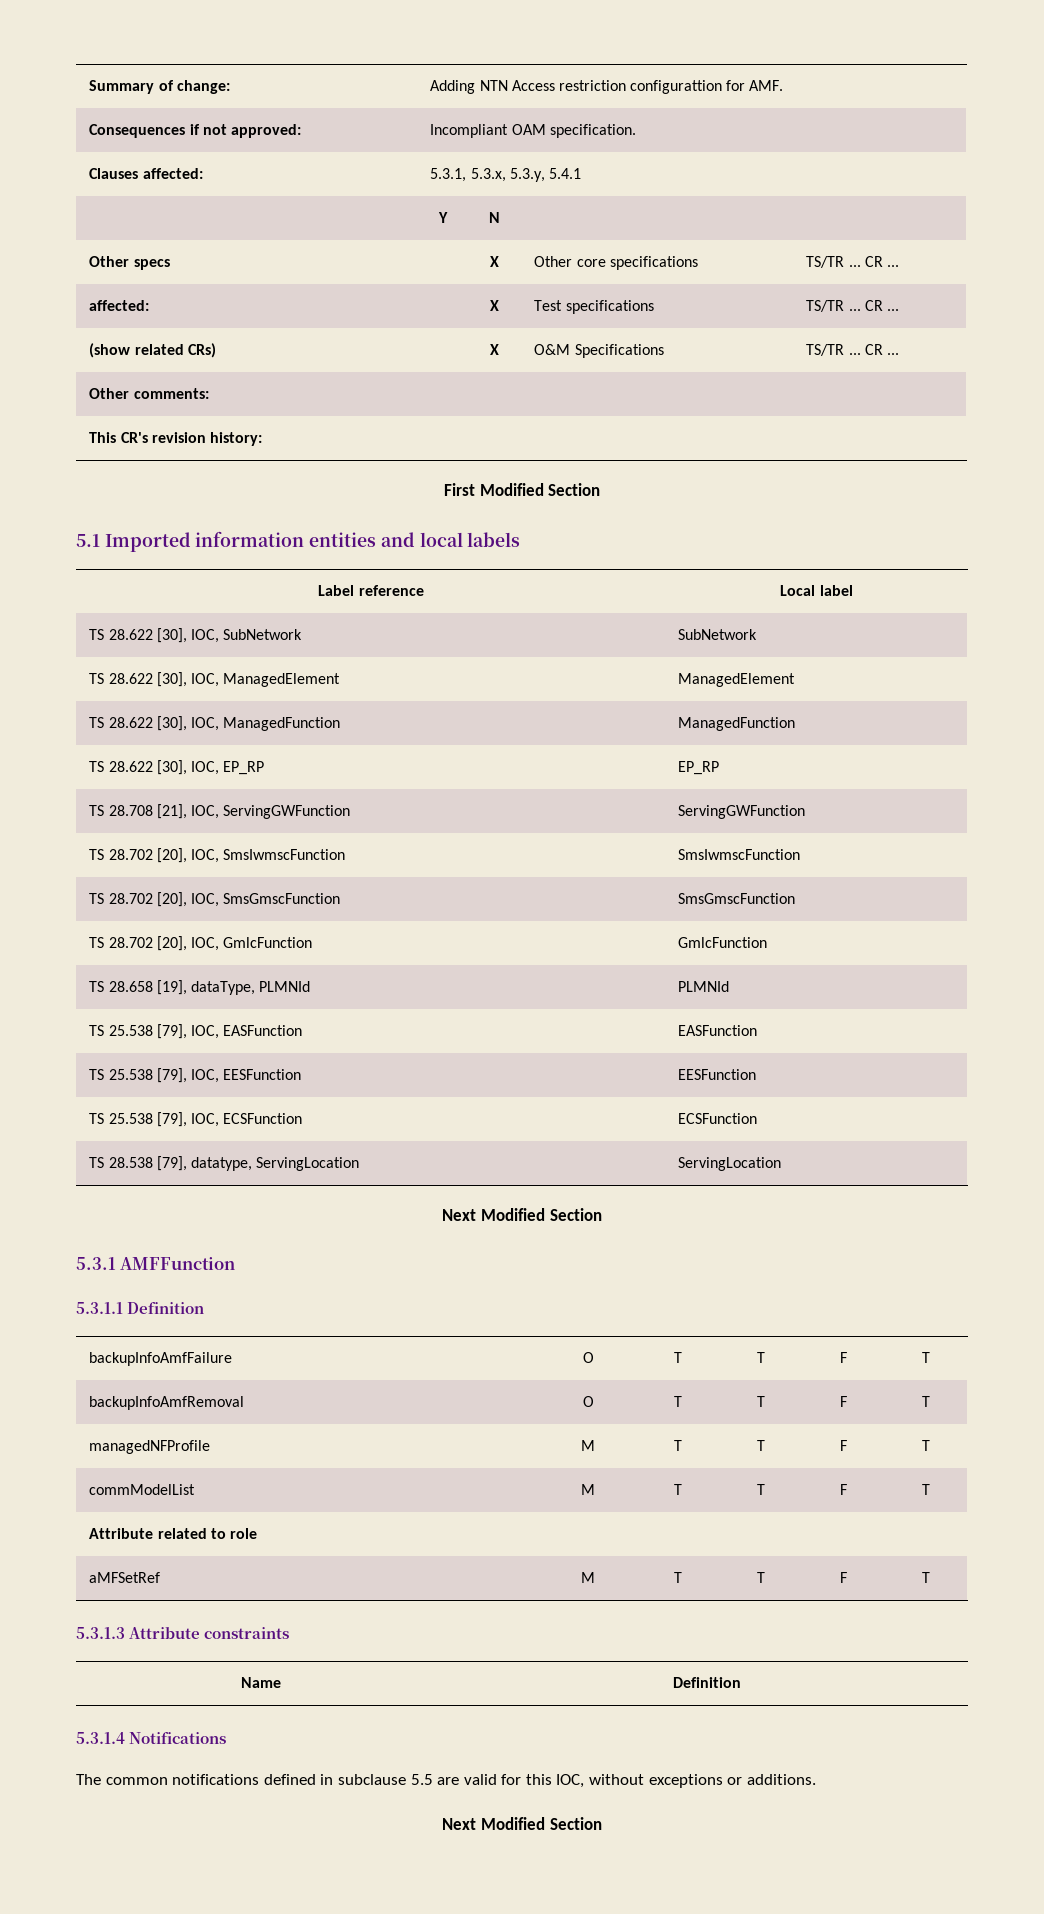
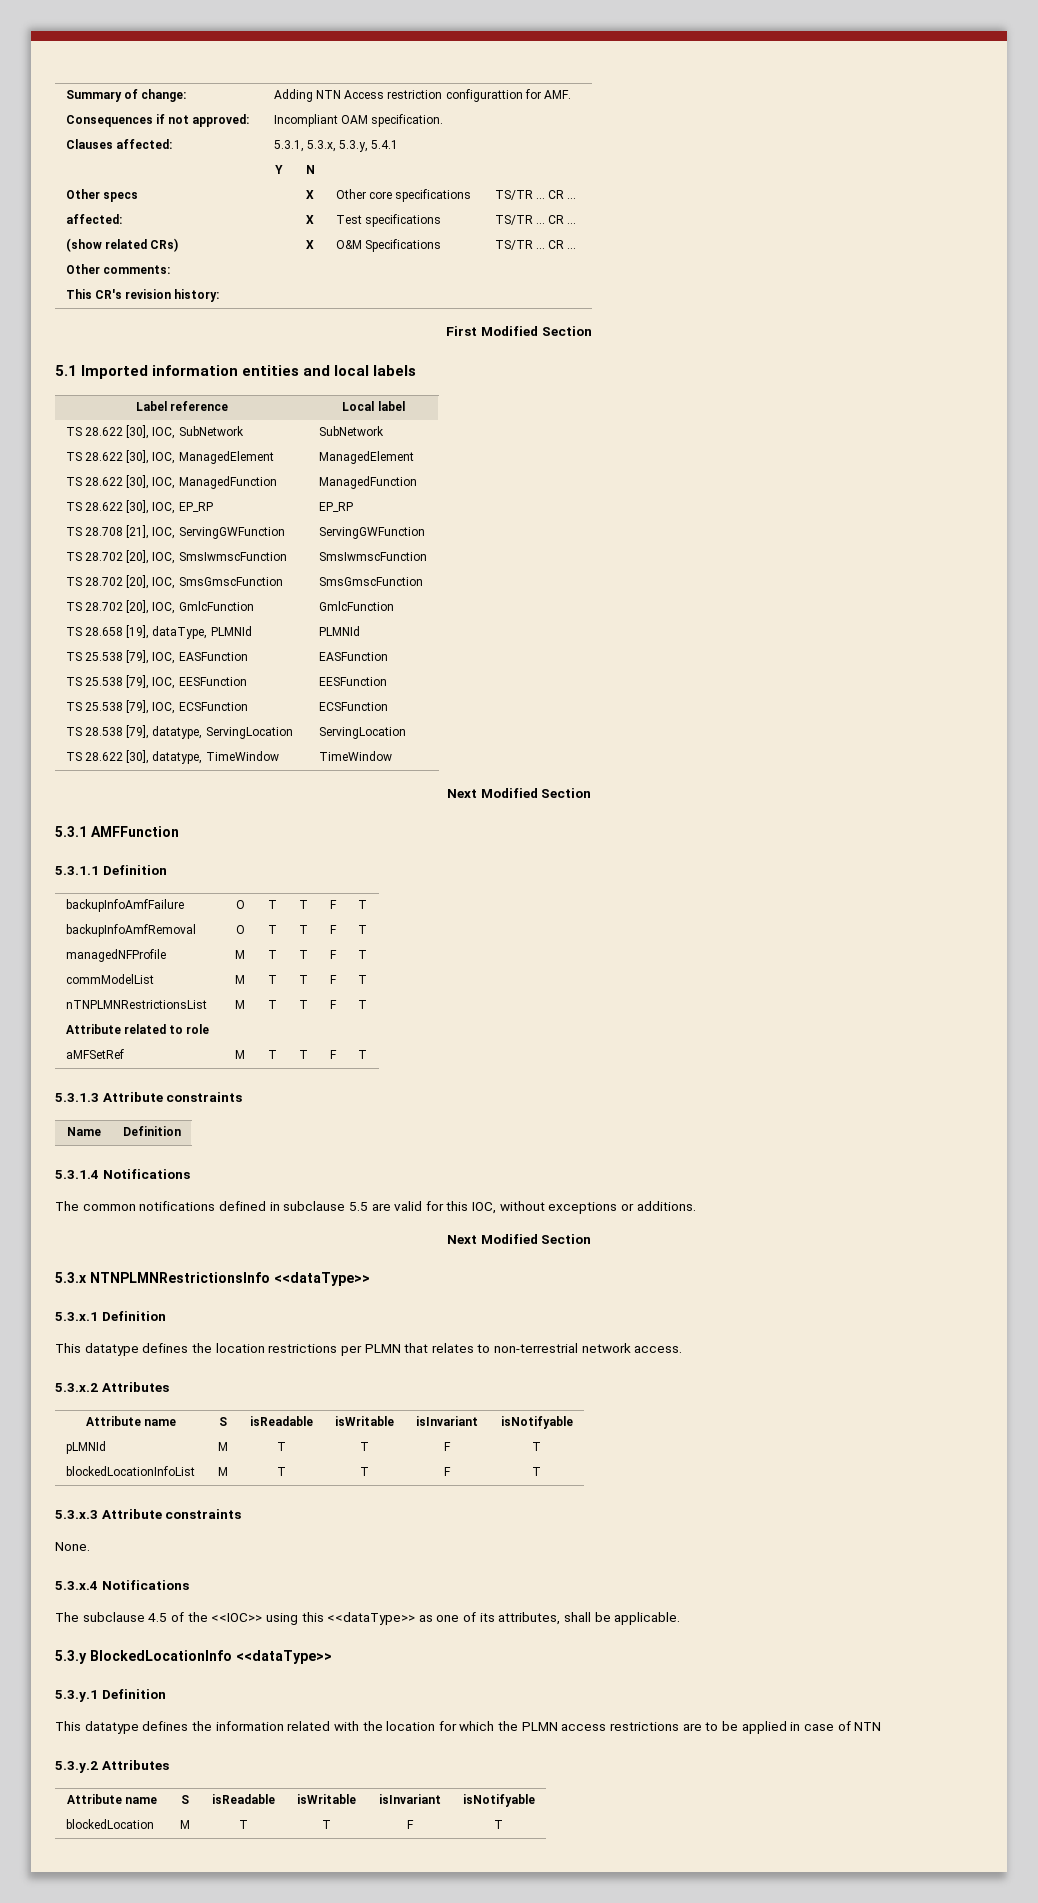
(782, 1164) none -> [65,750,279,764] [318,751,392,761] // TS 28.622 [30], datatype, TimeWindow | TimeWindow
(930, 1489) none -> [65,1000,207,1009] [235,1000,245,1009] [267,1000,277,1009] [298,1000,308,1009] [329,1000,337,1009] [358,1000,367,1009] // nTNPLMNRestrictionsList | M | T | T | F | T
(602, 1823) none -> [55,1272,370,1286] [55,1311,166,1321] [55,1343,683,1356] [55,1382,169,1392] [85,1416,177,1426] [218,1417,227,1426] [249,1416,313,1426] [334,1416,394,1426] [416,1416,478,1426] [500,1416,573,1429] [65,1441,106,1454] [217,1442,228,1451] [276,1442,286,1451] [359,1442,369,1451] [444,1442,451,1451] [532,1442,541,1451] [65,1466,195,1476] [217,1467,228,1476] [276,1467,286,1476] [359,1467,369,1476] [444,1467,451,1476] [532,1467,541,1476] [55,1509,242,1519] [55,1542,90,1551] [55,1580,189,1590] [55,1612,681,1625] [55,1650,332,1664] [55,1689,166,1702] [55,1721,882,1734] [55,1760,169,1773] [66,1794,158,1804] [180,1795,189,1804] [211,1794,275,1804] [297,1794,356,1804] [378,1794,441,1804] [462,1794,535,1807] [65,1819,154,1829] [179,1820,190,1829] [238,1820,248,1829] [322,1820,331,1829] [406,1820,414,1829] [494,1820,503,1829] // 5.3.x NTNPLMNRestrictionsInfo <<dataType>> // 5.3.x.1 Definition // This datatype defines the location restrictions per PLMN that relates to non-terrestrial network access. // 5.3.x.2 Attributes // Attribute name | S | isReadable | isWritable | isInvariant | isNotifyable // pLMNId | M | T | T | F | T // blockedLocationInfoList | M | T | T | F | T // 5.3.x.3 Attribute constraints // None. // 5.3.x.4 Notifications // The subclause 4.5 of the <<IOC>> using this <<dataType>> as one of its attributes, shall be applicable. // 5.3.y BlockedLocationInfo <<dataType>> // 5.3.y.1 Definition // This datatype defines the information related with the location for which the PLMN access restrictions are to be applied in case of NTN // 5.3.y.2 Attributes // Attribute name | S | isReadable | isWritable | isInvariant | isNotifyable // blockedLocation | M | T | T | F | T

